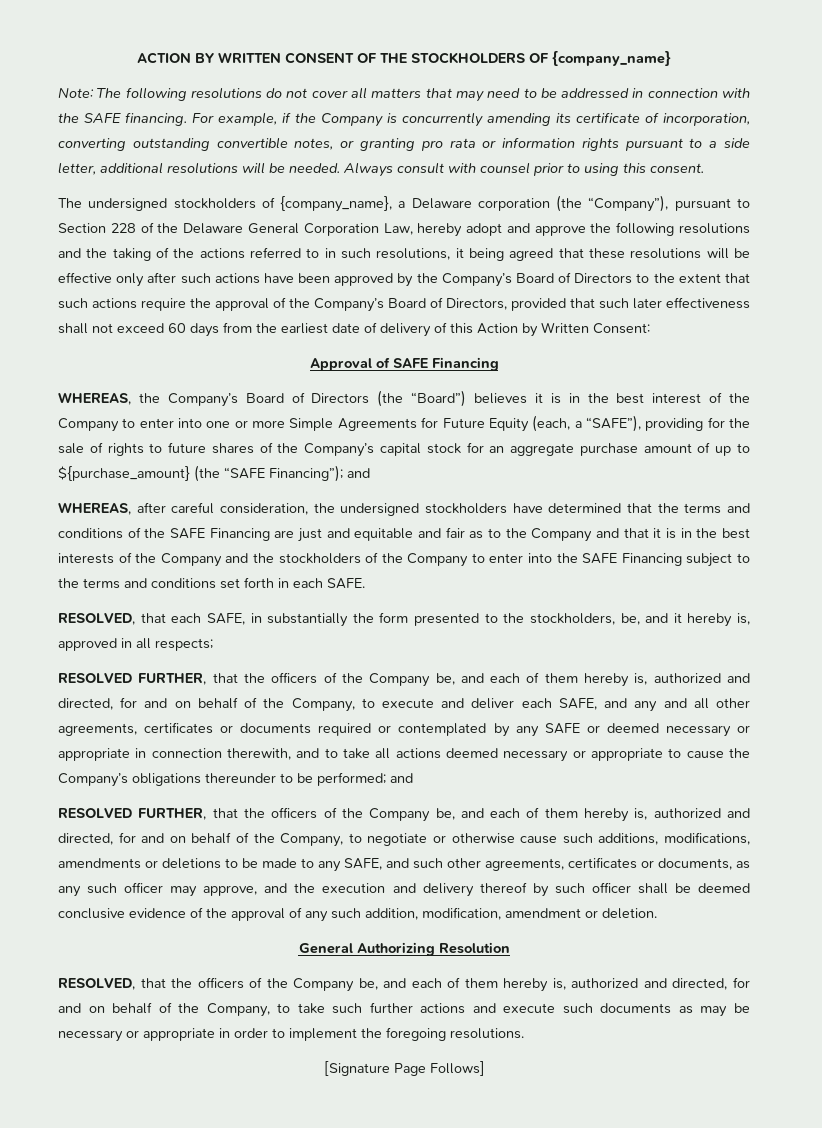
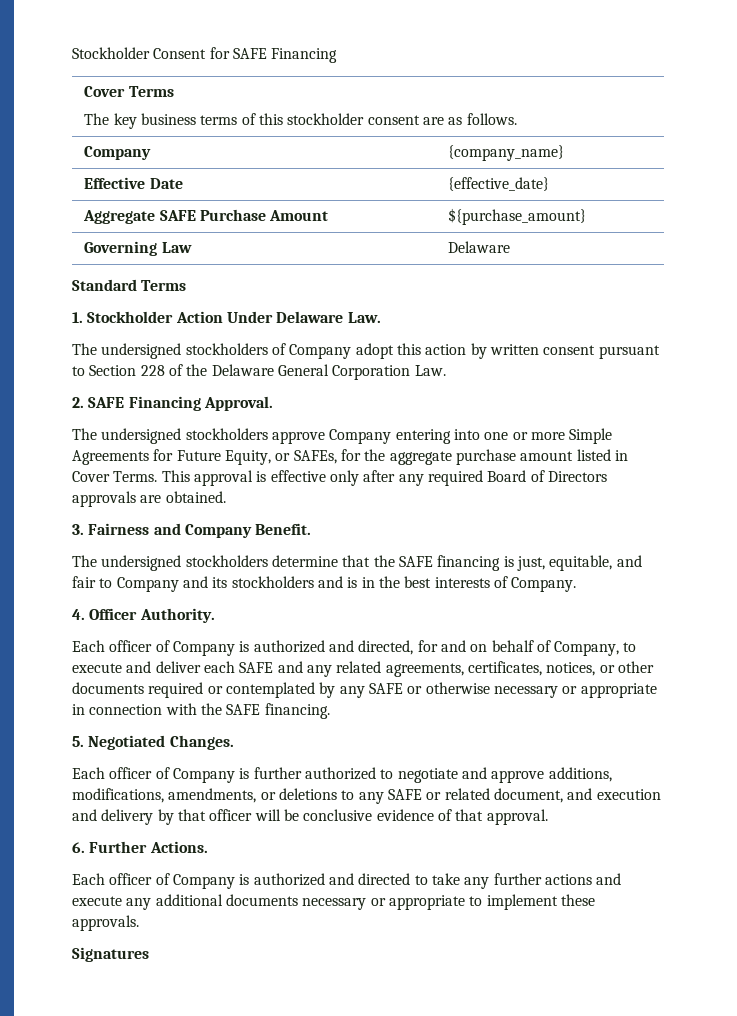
[137,51,671,66] [58,87,750,102] [58,112,750,127] [58,137,751,151] [58,162,704,177] [58,195,669,212] ACTION BY WRITTEN CONSENT OF THE STOCKHOLDERS OF {company_name} // Note: The following resolutions do not cover all matters that may need to be addressed in connection with the SAFE financing. For example, if the Company is concurrently amending its certificate of incorporation, converting outstanding convertible notes, or granting pro rata or information rights pursuant to a side letter, additional resolutions will be needed. Always consult with counsel prior to using this consent. // The undersigned stockholders of {company_name}, a Delaware corporation (the “Company”), -> [72,47,338,63] [84,86,174,97] [84,113,517,129] [84,146,152,160] [448,145,565,161] [84,177,183,189] [448,177,550,191] [83,209,329,224] [448,208,587,225] [84,241,192,256] [448,241,511,253] [72,279,187,291] [72,311,381,323] [72,343,596,359] Stockholder Consent for SAFE Financing // Cover Terms // The key business terms of this stockholder consent are as follows. // Company | {company_name} // Effective Date | {effective_date} // Aggregate SAFE Purchase Amount | ${purchase_amount} // Governing Law | Delaware // Standard Terms // 1. Stockholder Action Under Delaware Law. // The undersigned stockholders of Company adopt this action by written consent
[383,222,751,237] [58,247,750,261] [58,272,750,287] [58,297,750,312] [58,322,650,337] [309,357,499,371] [58,390,750,407] [58,418,174,432] Law, hereby adopt and approve the following resolutions and the taking of the actions referred to in such resolutions, it being agreed that these resolutions will be effective only after such actions have been approved by the Company’s Board of Directors to the extent that such actions require the approval of the Company’s Board of Directors, provided that such later effectiveness shall not exceed 60 days from the earliest date of delivery of this Action by Written Consent: // Approval of SAFE Financing // WHEREAS, the Company’s Board of Directors (the “Board”) believes it is in the best interest of the Company to enter -> [414,365,446,376] [72,396,273,411] [72,428,451,444] Law. // 2. SAFE Financing Approval. // The undersigned stockholders approve Company entering
[488,415,751,432] [58,442,751,457] [58,465,370,482] [58,502,750,516] [58,527,662,542] Equity (each, a “SAFE”), providing for the sale of rights to future shares of the Company’s capital stock for an aggregate purchase amount of up to ${purchase_amount} (the “SAFE Financing”); and // WHEREAS, after careful consideration, the undersigned stockholders have determined that the terms and conditions of the SAFE Financing are just and equitable and fair as to the Company and that it -> [224,449,628,465] [72,470,607,486] [72,491,226,507] [72,523,312,538] [72,555,642,571] [72,576,343,592] Equity, or SAFEs, for the aggregate purchase amount listed in Cover Terms. This approval is effective only after any required Board of Directors approvals are obtained. // 3. Fairness and Company Benefit. // The undersigned stockholders determine that the SAFE financing is just, equitable, and fair to Company and its stockholders and
[135,552,750,567] [58,577,365,589] [58,612,750,627] [58,638,213,651] [58,672,750,687] [58,697,285,710] the Company and the stockholders of the Company to enter into the SAFE Financing subject to the terms and conditions set forth in each SAFE. // RESOLVED, that each SAFE, in substantially the form presented to the stockholders, be, and it hereby is, approved in all respects; // RESOLVED FURTHER, that the officers of the Company be, and each of them hereby is, authorized and directed, for and on behalf of the -> [511,577,577,592] [72,608,215,623] [72,640,551,656] Company. // 4. Officer Authority. // Each officer of Company is authorized and directed, for and on behalf of
[558,698,597,710] SAFE, -> [239,662,274,673] SAFE
[663,698,750,709] [58,722,234,736] and all other agreements, certificates or -> [336,661,654,677] related agreements, certificates, notices, or other
[606,723,659,733] deemed -> [425,682,490,694] otherwise
[227,748,751,762] [58,772,413,787] [58,807,750,822] [58,832,751,847] [58,857,750,872] [58,882,750,897] [58,907,657,922] [298,942,510,956] [58,977,750,992] [58,1002,750,1017] [58,1027,524,1042] [323,1061,485,1076] therewith, and to take all actions deemed necessary or appropriate to cause the Company’s obligations thereunder to be performed; and // RESOLVED FURTHER, that the officers of the Company be, and each of them hereby is, authorized and directed, for and on behalf of the Company, to negotiate or otherwise cause such additions, modifications, amendments or deletions to be made to any SAFE, and such other agreements, certificates or documents, as any such officer may approve, and the execution and delivery thereof by such officer shall be deemed conclusive evidence of the approval of any such addition, modification, amendment or deletion. // General Authorizing Resolution // RESOLVED, that the officers of the Company be, and each of them hereby is, authorized and directed, for and on behalf of the Company, to take such further actions and execute such documents as may be necessary or appropriate in order to implement the foregoing resolutions. // [Signature Page Follows] -> [165,703,330,719] [72,735,234,750] [72,767,612,783] [72,788,661,804] [72,809,548,825] [72,841,208,853] [72,873,622,889] [72,894,595,910] [72,915,139,931] [72,947,149,962] with the SAFE financing. // 5. Negotiated Changes. // Each officer of Company is further authorized to negotiate and approve additions, modifications, amendments, or deletions to any SAFE or related document, and execution and delivery by that officer will be conclusive evidence of that approval. // 6. Further Actions. // Each officer of Company is authorized and directed to take any further actions and execute any additional documents necessary or appropriate to implement these approvals. // Signatures

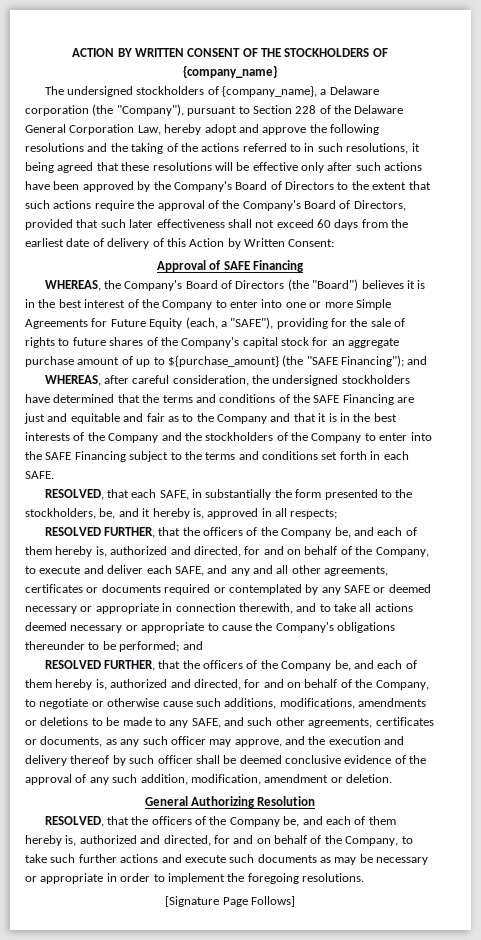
[72,47,338,63] [84,86,174,97] [84,113,517,129] [84,146,152,160] [448,145,565,161] [84,177,183,189] [448,177,550,191] [83,209,329,224] [448,208,587,225] [84,241,192,256] [448,241,511,253] [72,279,187,291] [72,311,381,323] [72,343,596,359] Stockholder Consent for SAFE Financing // Cover Terms // The key business terms of this stockholder consent are as follows. // Company | {company_name} // Effective Date | {effective_date} // Aggregate SAFE Purchase Amount | ${purchase_amount} // Governing Law | Delaware // Standard Terms // 1. Stockholder Action Under Delaware Law. // The undersigned stockholders of Company adopt this action by written consent -> [72,48,388,57] [183,65,277,78] [44,86,379,97] [25,104,184,116] ACTION BY WRITTEN CONSENT OF THE STOCKHOLDERS OF {company_name} // The undersigned stockholders of {company_name}, a Delaware corporation (the "Company"),
[414,365,446,376] [72,396,273,411] [72,428,451,444] Law. // 2. SAFE Financing Approval. // The undersigned stockholders approve Company entering -> [137,124,379,135] [25,143,420,154] [25,162,423,173] [25,181,431,192] [25,200,406,211] [25,219,409,230] [25,238,335,249] [156,260,305,272] [44,279,426,291] [25,299,258,310] Law, hereby adopt and approve the following resolutions and the taking of the actions referred to in such resolutions, it being agreed that these resolutions will be effective only after such actions have been approved by the Company's Board of Directors to the extent that such actions require the approval of the Company's Board of Directors, provided that such later effectiveness shall not exceed 60 days from the earliest date of delivery of this Action by Written Consent: // Approval of SAFE Financing // WHEREAS, the Company's Board of Directors (the "Board") believes it is in the best interest of the Company to enter
[224,449,628,465] [72,470,607,486] [72,491,226,507] [72,523,312,538] [72,555,642,571] [72,576,343,592] Equity, or SAFEs, for the aggregate purchase amount listed in Cover Terms. This approval is effective only after any required Board of Directors approvals are obtained. // 3. Fairness and Company Benefit. // The undersigned stockholders determine that the SAFE financing is just, equitable, and fair to Company and its stockholders and -> [149,317,406,329] [25,337,400,348] [25,355,428,367] [44,375,410,386] [25,394,415,405] [24,413,327,424] Equity (each, a "SAFE"), providing for the sale of rights to future shares of the Company's capital stock for an aggregate purchase amount of up to ${purchase_amount} (the "SAFE Financing"); and // WHEREAS, after careful consideration, the undersigned stockholders have determined that the terms and conditions of the SAFE Financing are just and equitable and fair as to the Company and that it
[511,577,577,592] [72,608,215,623] [72,640,551,656] Company. // 4. Officer Authority. // Each officer of Company is authorized and directed, for and on behalf of -> [87,432,432,443] [25,451,409,462] [25,471,54,479] [44,489,413,500] [25,508,338,519] [44,527,417,538] [25,546,373,557] the Company and the stockholders of the Company to enter into the SAFE Financing subject to the terms and conditions set forth in each SAFE. // RESOLVED, that each SAFE, in substantially the form presented to the stockholders, be, and it hereby is, approved in all respects; // RESOLVED FURTHER, that the officers of the Company be, and each of them hereby is, authorized and directed, for and on behalf of the
[239,662,274,673] SAFE -> [174,566,204,576] SAFE,
[336,661,654,677] related agreements, certificates, notices, or other -> [253,565,389,576] [25,584,99,593] and all other agreements, certificates or
[425,682,490,694] otherwise -> [388,584,431,593] deemed
[165,703,330,719] [72,735,234,750] [72,767,545,783] with the SAFE financing. // 5. Negotiated Changes. // Each officer of Company is further authorized to negotiate and approve -> [238,603,413,614] [25,622,395,633] [25,641,203,652] [44,660,417,671] [25,679,429,690] [25,698,221,709] therewith, and to take all actions deemed necessary or appropriate to cause the Company's obligations thereunder to be performed; and // RESOLVED FURTHER, that the officers of the Company be, and each of them hereby is, authorized and directed, for and on behalf of the Company, to negotiate or otherwise cause such
[168,788,257,803] amendments, -> [358,698,426,707] amendments
[358,788,661,804] [72,809,548,825] [72,841,208,853] [72,873,490,889] any SAFE or related document, and execution and delivery by that officer will be conclusive evidence of that approval. // 6. Further Actions. // Each officer of Company is authorized and directed to take any -> [106,717,434,728] [25,736,405,747] [25,755,427,766] [25,774,392,785] [144,796,316,808] [44,816,396,827] [25,835,413,846] [25,854,76,863] be made to any SAFE, and such other agreements, certificates or documents, as any such officer may approve, and the execution and delivery thereof by such officer shall be deemed conclusive evidence of the approval of any such addition, modification, amendment or deletion. // General Authorizing Resolution // RESOLVED, that the officers of the Company be, and each of them hereby is, authorized and directed, for and on behalf of the Company, to take such
[126,894,595,910] [72,915,139,931] [72,947,149,962] any additional documents necessary or appropriate to implement these approvals. // Signatures -> [229,854,429,865] [25,873,364,884] [165,896,295,907] such documents as may be necessary or appropriate in order to implement the foregoing resolutions. // [Signature Page Follows]

